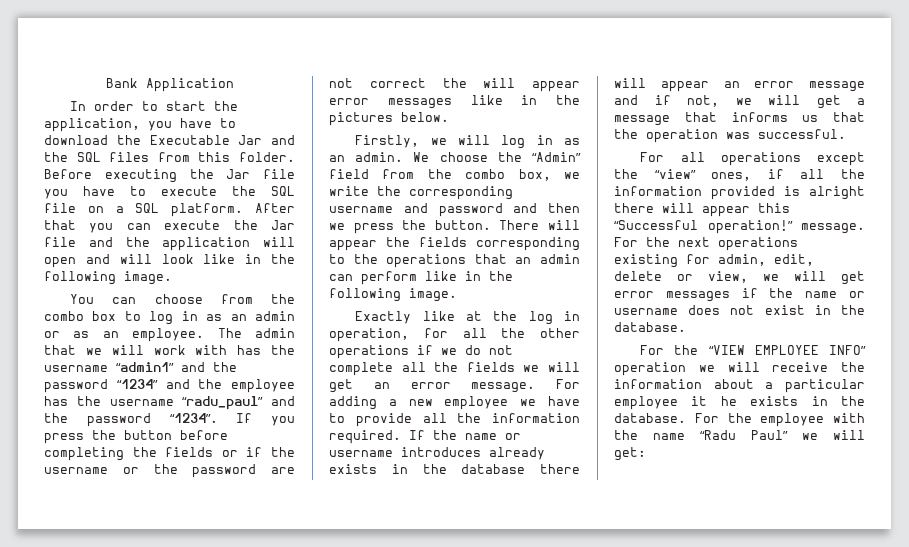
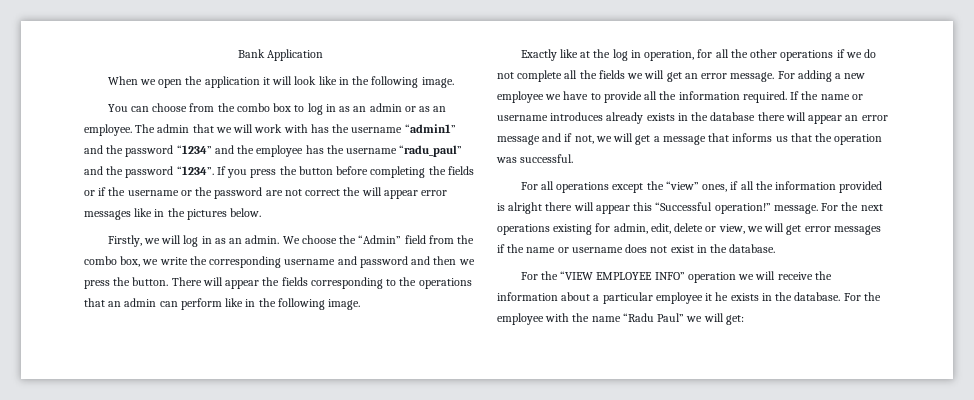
[70,101,239,111] [44,118,236,132] [44,135,295,145] [44,152,295,162] [44,169,295,183] [44,186,295,199] [44,203,295,217] [44,220,295,233] [44,237,295,251] [44,254,110,268] In order to start the application, you have to download the Executable Jar and the SQL files from this folder. Before executing the Jar file you have to execute the SQL file on a SQL platform. After that you can execute the Jar file and the application will open and -> [107,76,270,88] When we open the application it

